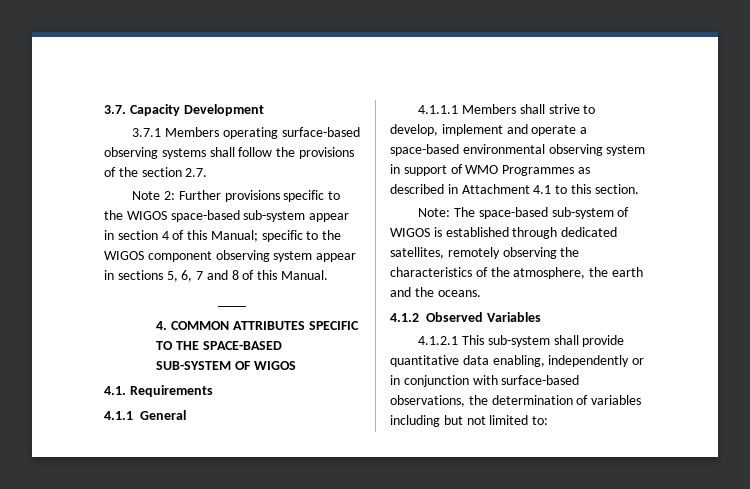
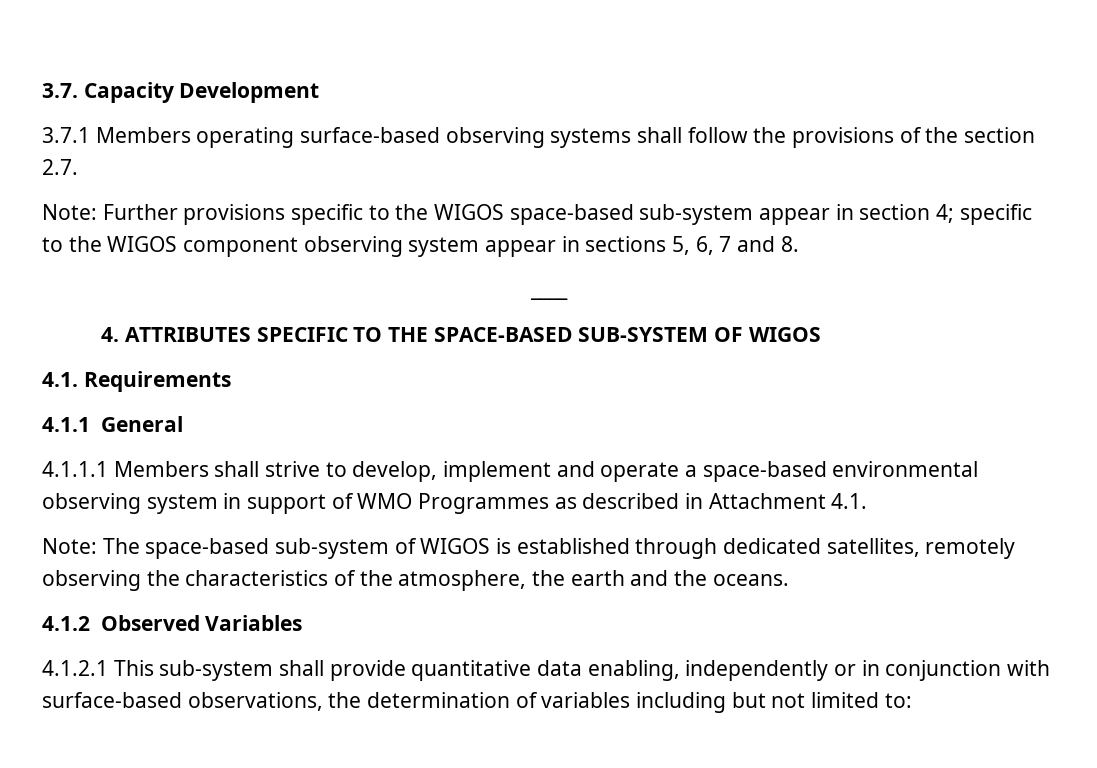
[132,191,176,200] Note 2: -> [42,204,97,220] Note:
[161,230,258,242] 4 of this Manual; -> [936,204,955,223] 4;
[231,270,329,280] 8 of this Manual. -> [780,236,799,252] 8.
[171,321,230,330] COMMON -> (120, 334) none
[533,184,639,194] 4.1 to this section. -> [831,493,868,509] 4.1.

